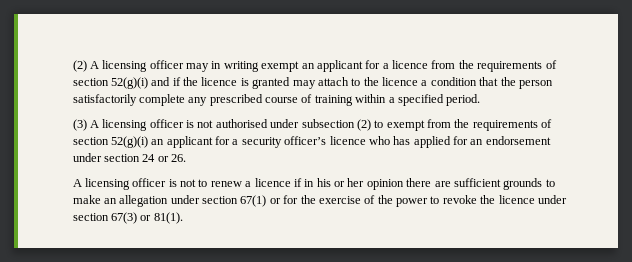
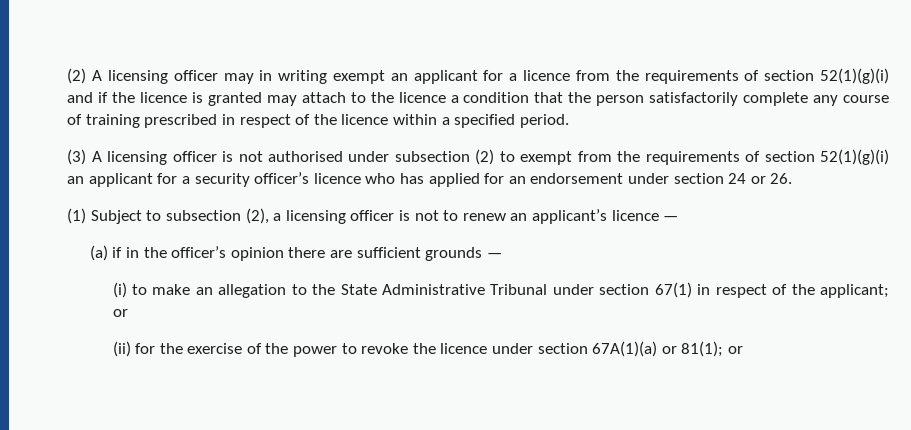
[110,77,148,89] 52(g)(i) -> [819,68,889,84] 52(1)(g)(i)
[209,94,263,106] prescribed -> (839, 100) none
(353, 100) none -> [144,114,389,128] prescribed in respect of the licence
[110,136,148,148] 52(g)(i) -> [819,149,889,165] 52(1)(g)(i)
[72,179,82,187] A -> [67,208,282,224] (1) Subject to subsection (2), a
[245,178,365,187] a licence if in his or her -> [510,209,679,224] [89,245,227,261] an applicant’s licence — // (a) if in the officer’s
(543, 184) none -> [486,253,502,258] [112,282,127,298] — // (i)
[170,195,281,207] under section 67(1) or -> [291,282,889,298] [112,309,128,317] [112,341,131,357] to the State Administrative Tribunal under section 67(1) in respect of the applicant; or // (ii)
[110,212,183,224] 67(3) or 81(1). -> [592,341,743,357] 67A(1)(a) or 81(1); or

